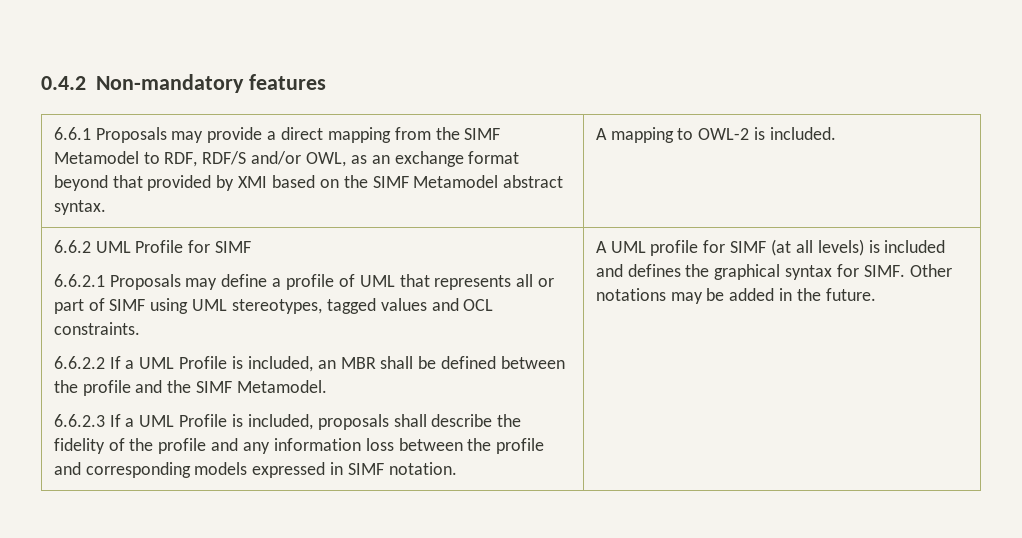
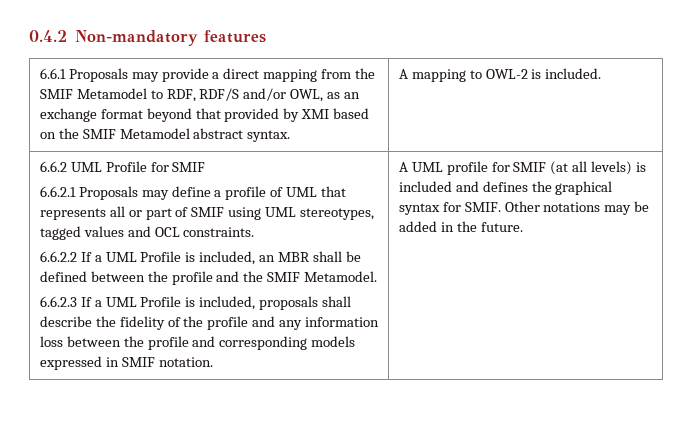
[464,128,501,140] SIMF -> [39,89,73,99] SMIF
[372,176,409,188] SIMF -> [82,129,116,139] SMIF
[215,241,252,253] SIMF -> [172,162,206,172] SMIF
[109,299,146,311] SIMF -> [191,207,225,217] SMIF
[196,381,233,393] SIMF -> [267,272,301,282] SMIF
[348,463,385,475] SIMF -> [121,357,155,367] SMIF
[730,241,767,253] SIMF -> [513,162,547,172] SMIF
[863,265,905,277] SIMF. -> [464,202,501,212] SMIF.

